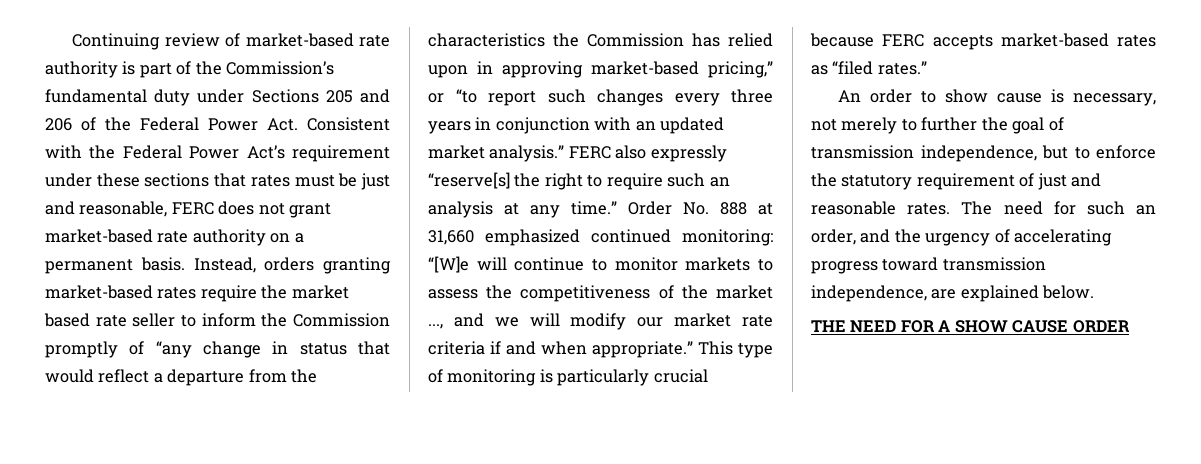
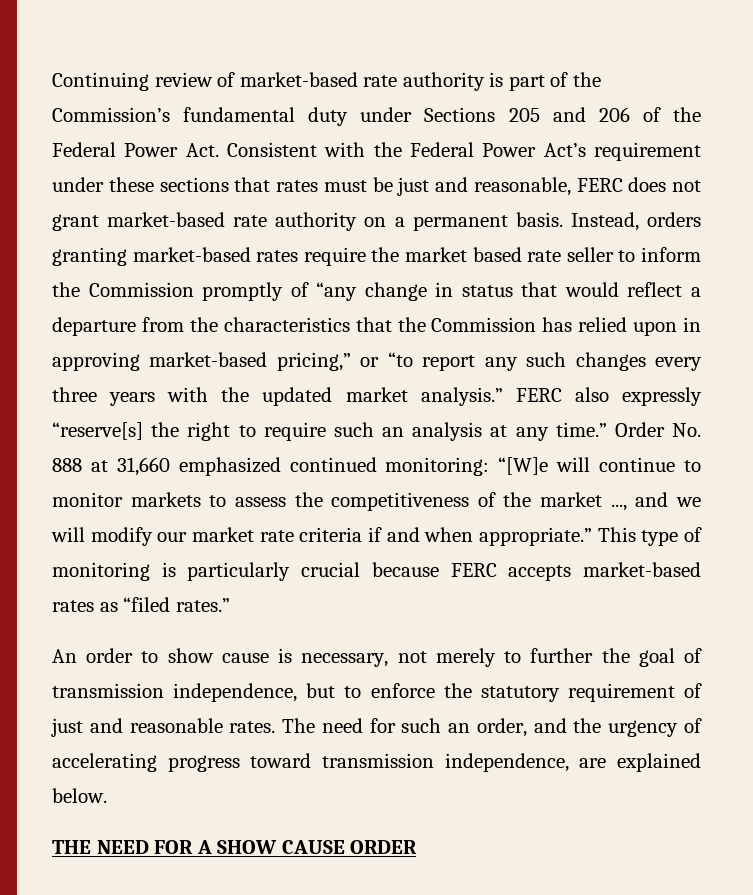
(545, 40) none -> [355,317,392,332] that
(536, 98) none -> [484,357,518,371] any
[475,117,656,134] in conjunction with an -> [167,387,250,402] with the

